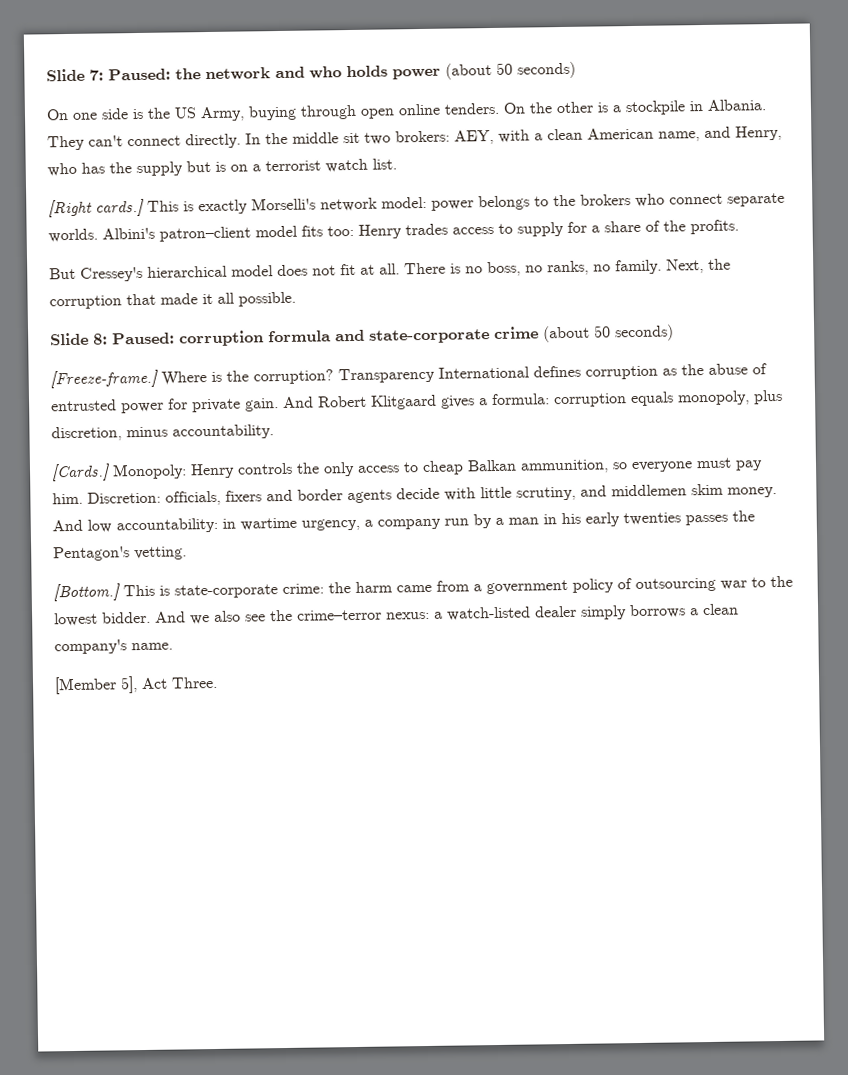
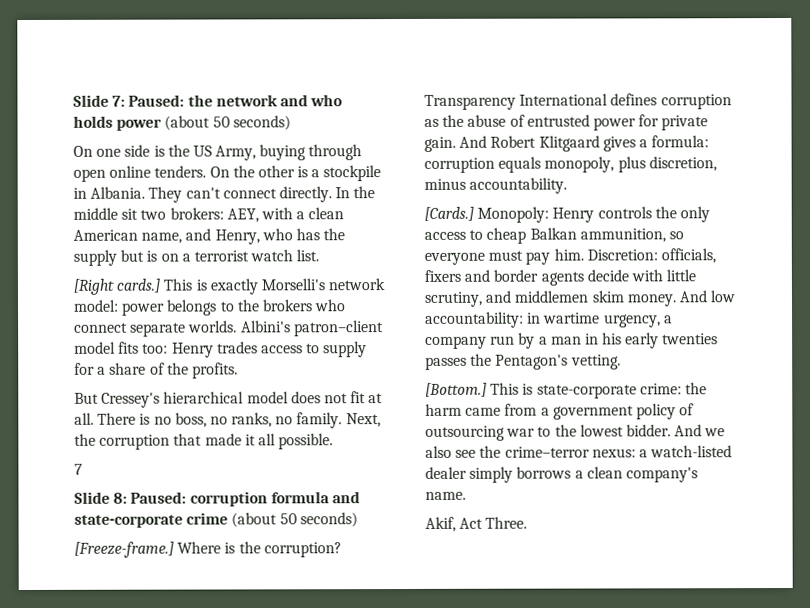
(296, 299) none -> [74,463,83,475] // 7
[54,676,138,695] [Member 5], -> [425,516,456,532] Akif,

